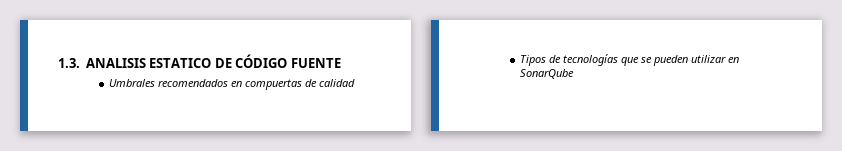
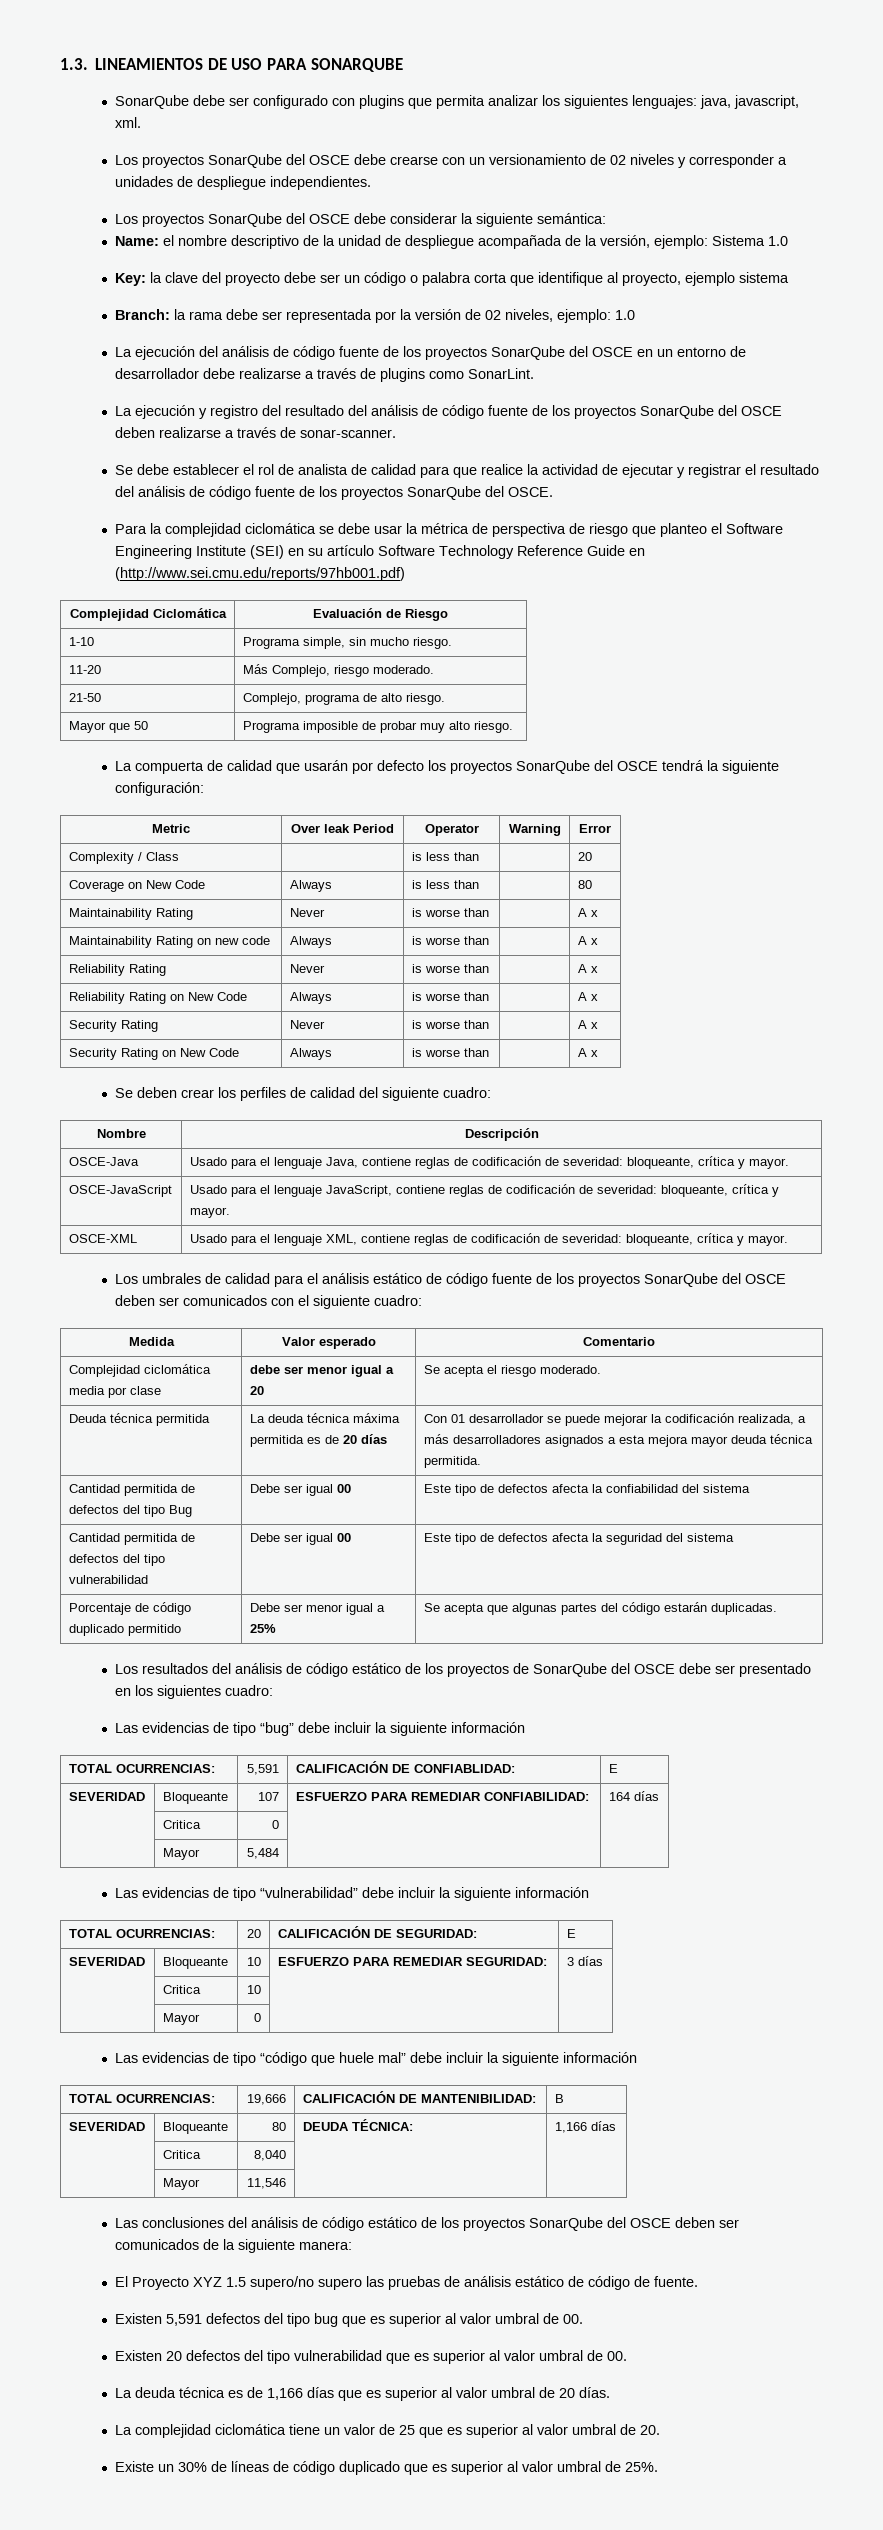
[85,54,341,68] [109,79,356,90] [520,54,740,66] [520,69,575,79] ANALISIS ESTATICO DE CÓDIGO FUENTE // Umbrales recomendados en compuertas de calidad // Tipos de tecnologías que se pueden utilizar en SonarQube -> [95,58,403,72] [114,95,799,109] [114,117,141,128] [114,154,787,168] [114,176,371,190] [114,213,606,227] [114,235,788,249] [114,272,789,286] [114,309,635,323] [114,346,746,360] [114,368,534,382] [114,405,782,419] [114,427,396,438] [114,464,819,478] [114,486,553,500] [114,523,783,537] [114,545,645,559] [114,567,405,581] [69,608,227,621] [313,608,449,621] [68,637,94,646] [242,637,452,649] [68,665,101,674] [242,664,434,677] [68,693,101,702] [242,693,445,705] [68,721,148,733] [242,721,513,733] [114,760,779,774] [114,782,204,796] [152,824,190,833] [291,824,394,833] [424,824,479,836] [508,824,561,836] [579,824,611,833] [68,852,179,864] [411,852,479,861] [577,852,592,861] [68,880,205,892] [289,880,332,892] [411,880,479,889] [577,880,592,889] [68,908,193,920] [289,908,325,917] [411,908,489,917] [577,908,598,917] [68,936,270,948] [289,936,332,948] [411,936,489,945] [577,936,598,945] [68,964,166,976] [289,964,325,973] [411,964,489,973] [577,964,598,973] [68,992,247,1004] [289,992,332,1004] [411,992,489,1001] [577,992,598,1001] [68,1020,158,1032] [289,1020,325,1029] [411,1020,489,1029] [577,1020,598,1029] [68,1048,239,1060] [289,1048,332,1060] [411,1048,489,1057] [577,1048,598,1057] [114,1087,491,1101] [96,1129,146,1138] [464,1128,539,1141] [68,1157,139,1166] [189,1156,789,1169] [68,1185,172,1197] [189,1184,779,1197] [189,1207,230,1218] [68,1234,137,1243] [189,1233,788,1246] [114,1273,786,1287] [114,1295,422,1309] [128,1337,175,1346] [281,1337,376,1349] [583,1337,655,1346] [68,1364,211,1377] [68,1386,161,1398] [249,1365,394,1377] [249,1386,264,1395] [423,1365,601,1377] [68,1413,210,1426] [249,1413,400,1423] [249,1434,387,1447] [423,1413,806,1426] [423,1434,813,1447] [423,1456,481,1468] [68,1484,195,1496] [68,1505,192,1517] [249,1484,351,1496] [423,1484,750,1496] [68,1533,195,1545] [68,1554,165,1566] [68,1575,148,1584] [249,1533,351,1545] [423,1533,734,1545] [68,1602,191,1615] [68,1624,181,1636] [249,1603,385,1615] [249,1624,276,1633] [423,1602,777,1615] [114,1663,811,1677] [114,1685,273,1699] [114,1722,525,1736] [68,1764,215,1773] [247,1764,280,1775] [295,1761,515,1773] [608,1764,618,1773] [68,1792,145,1801] [162,1792,228,1804] [258,1792,280,1801] [295,1792,589,1801] [608,1791,659,1801] [162,1820,201,1829] [272,1820,280,1829] [162,1848,200,1860] [247,1848,280,1859] [114,1887,589,1901] [68,1929,215,1938] [247,1929,262,1938] [277,1926,477,1938] [566,1929,576,1938] [68,1957,145,1966] [162,1957,228,1969] [247,1957,262,1966] [277,1957,547,1966] [566,1956,603,1966] [162,1985,201,1994] [247,1985,262,1994] [162,2013,200,2025] [254,2013,262,2022] [114,2052,637,2066] [68,2094,215,2103] [247,2094,287,2105] [302,2091,536,2103] [554,2094,564,2103] [68,2122,145,2131] [162,2122,228,2134] [272,2122,287,2131] [302,2119,413,2131] [554,2121,616,2133] [162,2150,201,2159] [254,2150,287,2161] [162,2178,200,2190] [247,2178,287,2189] [114,2217,739,2231] [114,2239,352,2253] [114,2276,698,2290] [114,2313,583,2327] [114,2350,627,2364] [114,2387,610,2401] [114,2424,660,2438] [114,2461,658,2475] LINEAMIENTOS DE USO PARA SONARQUBE // SonarQube debe ser configurado con plugins que permita analizar los siguientes lenguajes: java, javascript, xml. // Los proyectos SonarQube del OSCE debe crearse con un versionamiento de 02 niveles y corresponder a unidades de despliegue independientes. // Los proyectos SonarQube del OSCE debe considerar la siguiente semántica: // Name: el nombre descriptivo de la unidad de despliegue acompañada de la versión, ejemplo: Sistema 1.0 // Key: la clave del proyecto debe ser un código o palabra corta que identifique al proyecto, ejemplo sistema // Branch: la rama debe ser representada por la versión de 02 niveles, ejemplo: 1.0 // La ejecución del análisis de código fuente de los proyectos SonarQube del OSCE en un entorno de desarrollador debe realizarse a través de plugins como SonarLint. // La ejecución y registro del resultado del análisis de código fuente de los proyectos SonarQube del OSCE deben realizarse a través de sonar-scanner. // Se debe establecer el rol de analista de calidad para que realice la actividad de ejecutar y registrar el resultado del análisis de código fuente de los proyectos SonarQube del OSCE. // Para la complejidad ciclomática se debe usar la métrica de perspectiva de riesgo que planteo el Software Engineering Institute (SEI) en su artículo Software Technology Reference Guide en (http://www.sei.cmu.edu/reports/97hb001.pdf) // Complejidad Ciclomática | Evaluación de Riesgo // 1-10 | Programa simple, sin mucho riesgo. // 11-20 | Más Complejo, riesgo moderado. // 21-50 | Complejo, programa de alto riesgo. // Mayor que 50 | Programa imposible de probar muy alto riesgo. // La compuerta de calidad que usarán por defecto los proyectos SonarQube del OSCE tendrá la siguiente configuración: // Metric | Over leak Period | Operator | Warning | Error // Complexity / Class | | is less than | | 20 // Coverage on New Code | Always | is less than | | 80 // Maintainability Rating | Never | is worse than | | A x // Maintainability Rating on new code | Always | is worse than | | A x // Reliability Rating | Never | is worse than | | A x // Reliability Rating on New Code | Always | is worse than | | A x // Security Rating | Never | is worse than | | A x // Security Rating on New Code | Always | is worse than | | A x // Se deben crear los perfiles de calidad del siguiente cuadro: // Nombre | Descripción // OSCE-Java | Usado para el lenguaje Java, contiene reglas de codificación de severidad: bloqueante, crítica y mayor. // OSCE-JavaScript | Usado para el lenguaje JavaScript, contiene reglas de codificación de severidad: bloqueante, crítica y mayor. // OSCE-XML | Usado para el lenguaje XML, contiene reglas de codificación de severidad: bloqueante, crítica y mayor. // Los umbrales de calidad para el análisis estático de código fuente de los proyectos SonarQube del OSCE deben ser comunicados con el siguiente cuadro: // Medida | Valor esperado | Comentario // Complejidad ciclomática media por clase | debe ser menor igual a 20 | Se acepta el riesgo moderado. // Deuda técnica permitida | La deuda técnica máxima permitida es de 20 días | Con 01 desarrollador se puede mejorar la codificación realizada, a más desarrolladores asignados a esta mejora mayor deuda técnica permitida. // Cantidad permitida de defectos del tipo Bug | Debe ser igual 00 | Este tipo de defectos afecta la confiabilidad del sistema // Cantidad permitida de defectos del tipo vulnerabilidad | Debe ser igual 00 | Este tipo de defectos afecta la seguridad del sistema // Porcentaje de código duplicado permitido | Debe ser menor igual a 25% | Se acepta que algunas partes del código estarán duplicadas. // Los resultados del análisis de código estático de los proyectos de SonarQube del OSCE debe ser presentado en los siguientes cuadro: // Las evidencias de tipo “bug” debe incluir la siguiente información // TOTAL OCURRENCIAS: | 5,591 | CALIFICACIÓN DE CONFIABLIDAD: | E // SEVERIDAD | Bloqueante | 107 | ESFUERZO PARA REMEDIAR CONFIABILIDAD: | 164 días // | Critica | 0 | | // | Mayor | 5,484 | | // Las evidencias de tipo “vulnerabilidad” debe incluir la siguiente información // TOTAL OCURRENCIAS: | 20 | CALIFICACIÓN DE SEGURIDAD: | E // SEVERIDAD | Bloqueante | 10 | ESFUERZO PARA REMEDIAR SEGURIDAD: | 3 días // | Critica | 10 | | // | Mayor | 0 | | // Las evidencias de tipo “código que huele mal” debe incluir la siguiente información // TOTAL OCURRENCIAS: | 19,666 | CALIFICACIÓN DE MANTENIBILIDAD: | B // SEVERIDAD | Bloqueante | 80 | DEUDA TÉCNICA: | 1,166 días // | Critica | 8,040 | | // | Mayor | 11,546 | | // Las conclusiones del análisis de código estático de los proyectos SonarQube del OSCE deben ser comunicados de la siguiente manera: // El Proyecto XYZ 1.5 supero/no supero las pruebas de análisis estático de código de fuente. // Existen 5,591 defectos del tipo bug que es superior al valor umbral de 00. // Existen 20 defectos del tipo vulnerabilidad que es superior al valor umbral de 00. // La deuda técnica es de 1,166 días que es superior al valor umbral de 20 días. // La complejidad ciclomática tiene un valor de 25 que es superior al valor umbral de 20. // Existe un 30% de líneas de código duplicado que es superior al valor umbral de 25%.

